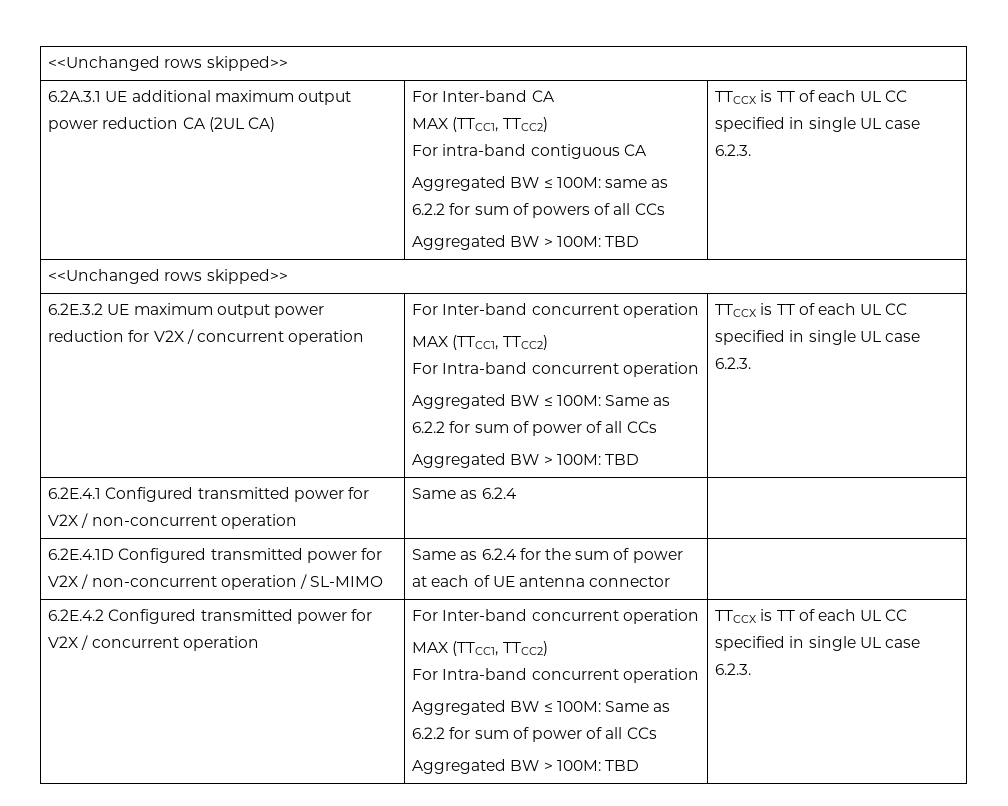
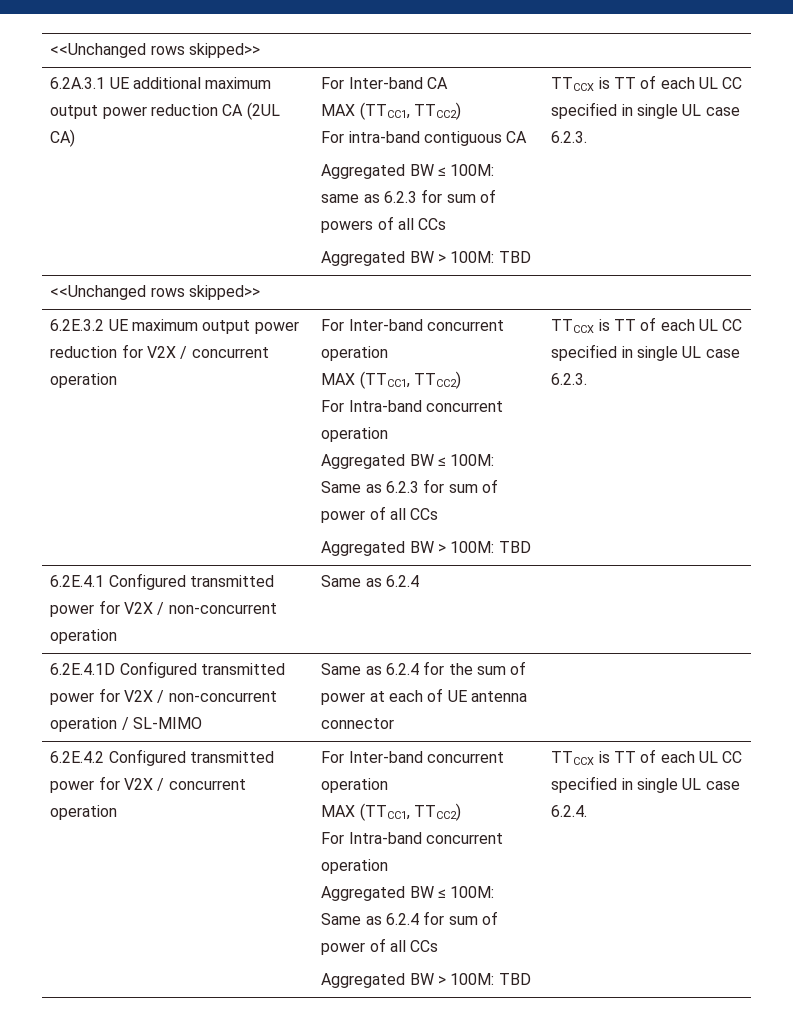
[412,203,446,215] 6.2.2 -> [384,191,418,203] 6.2.3
[412,421,446,433] 6.2.2 -> [386,481,420,493] 6.2.3
[412,727,446,739] 6.2.2 -> [386,913,420,925] 6.2.4
[715,663,752,675] 6.2.3. -> [551,805,588,817] 6.2.4.

